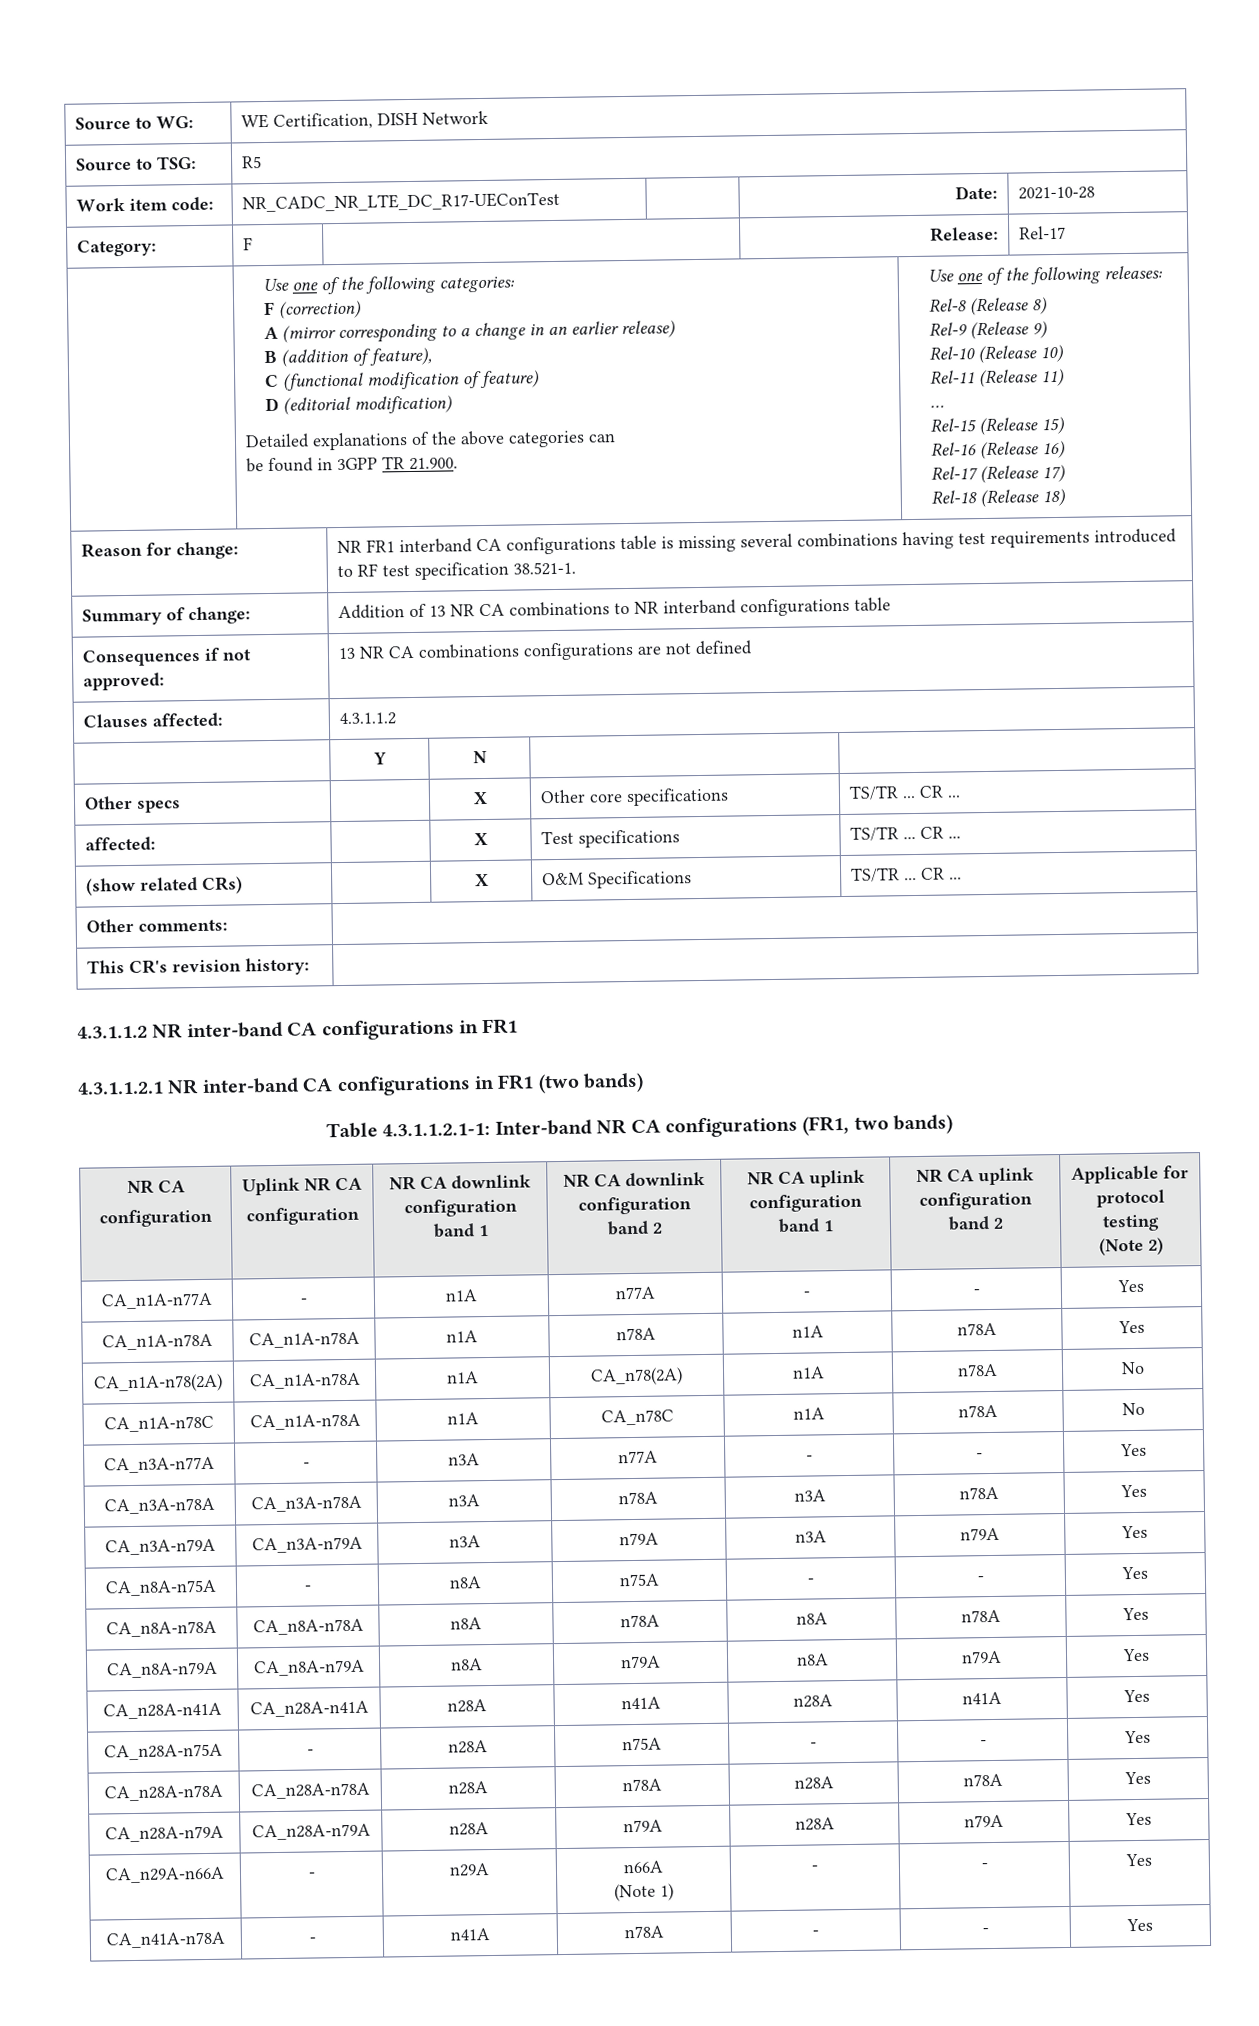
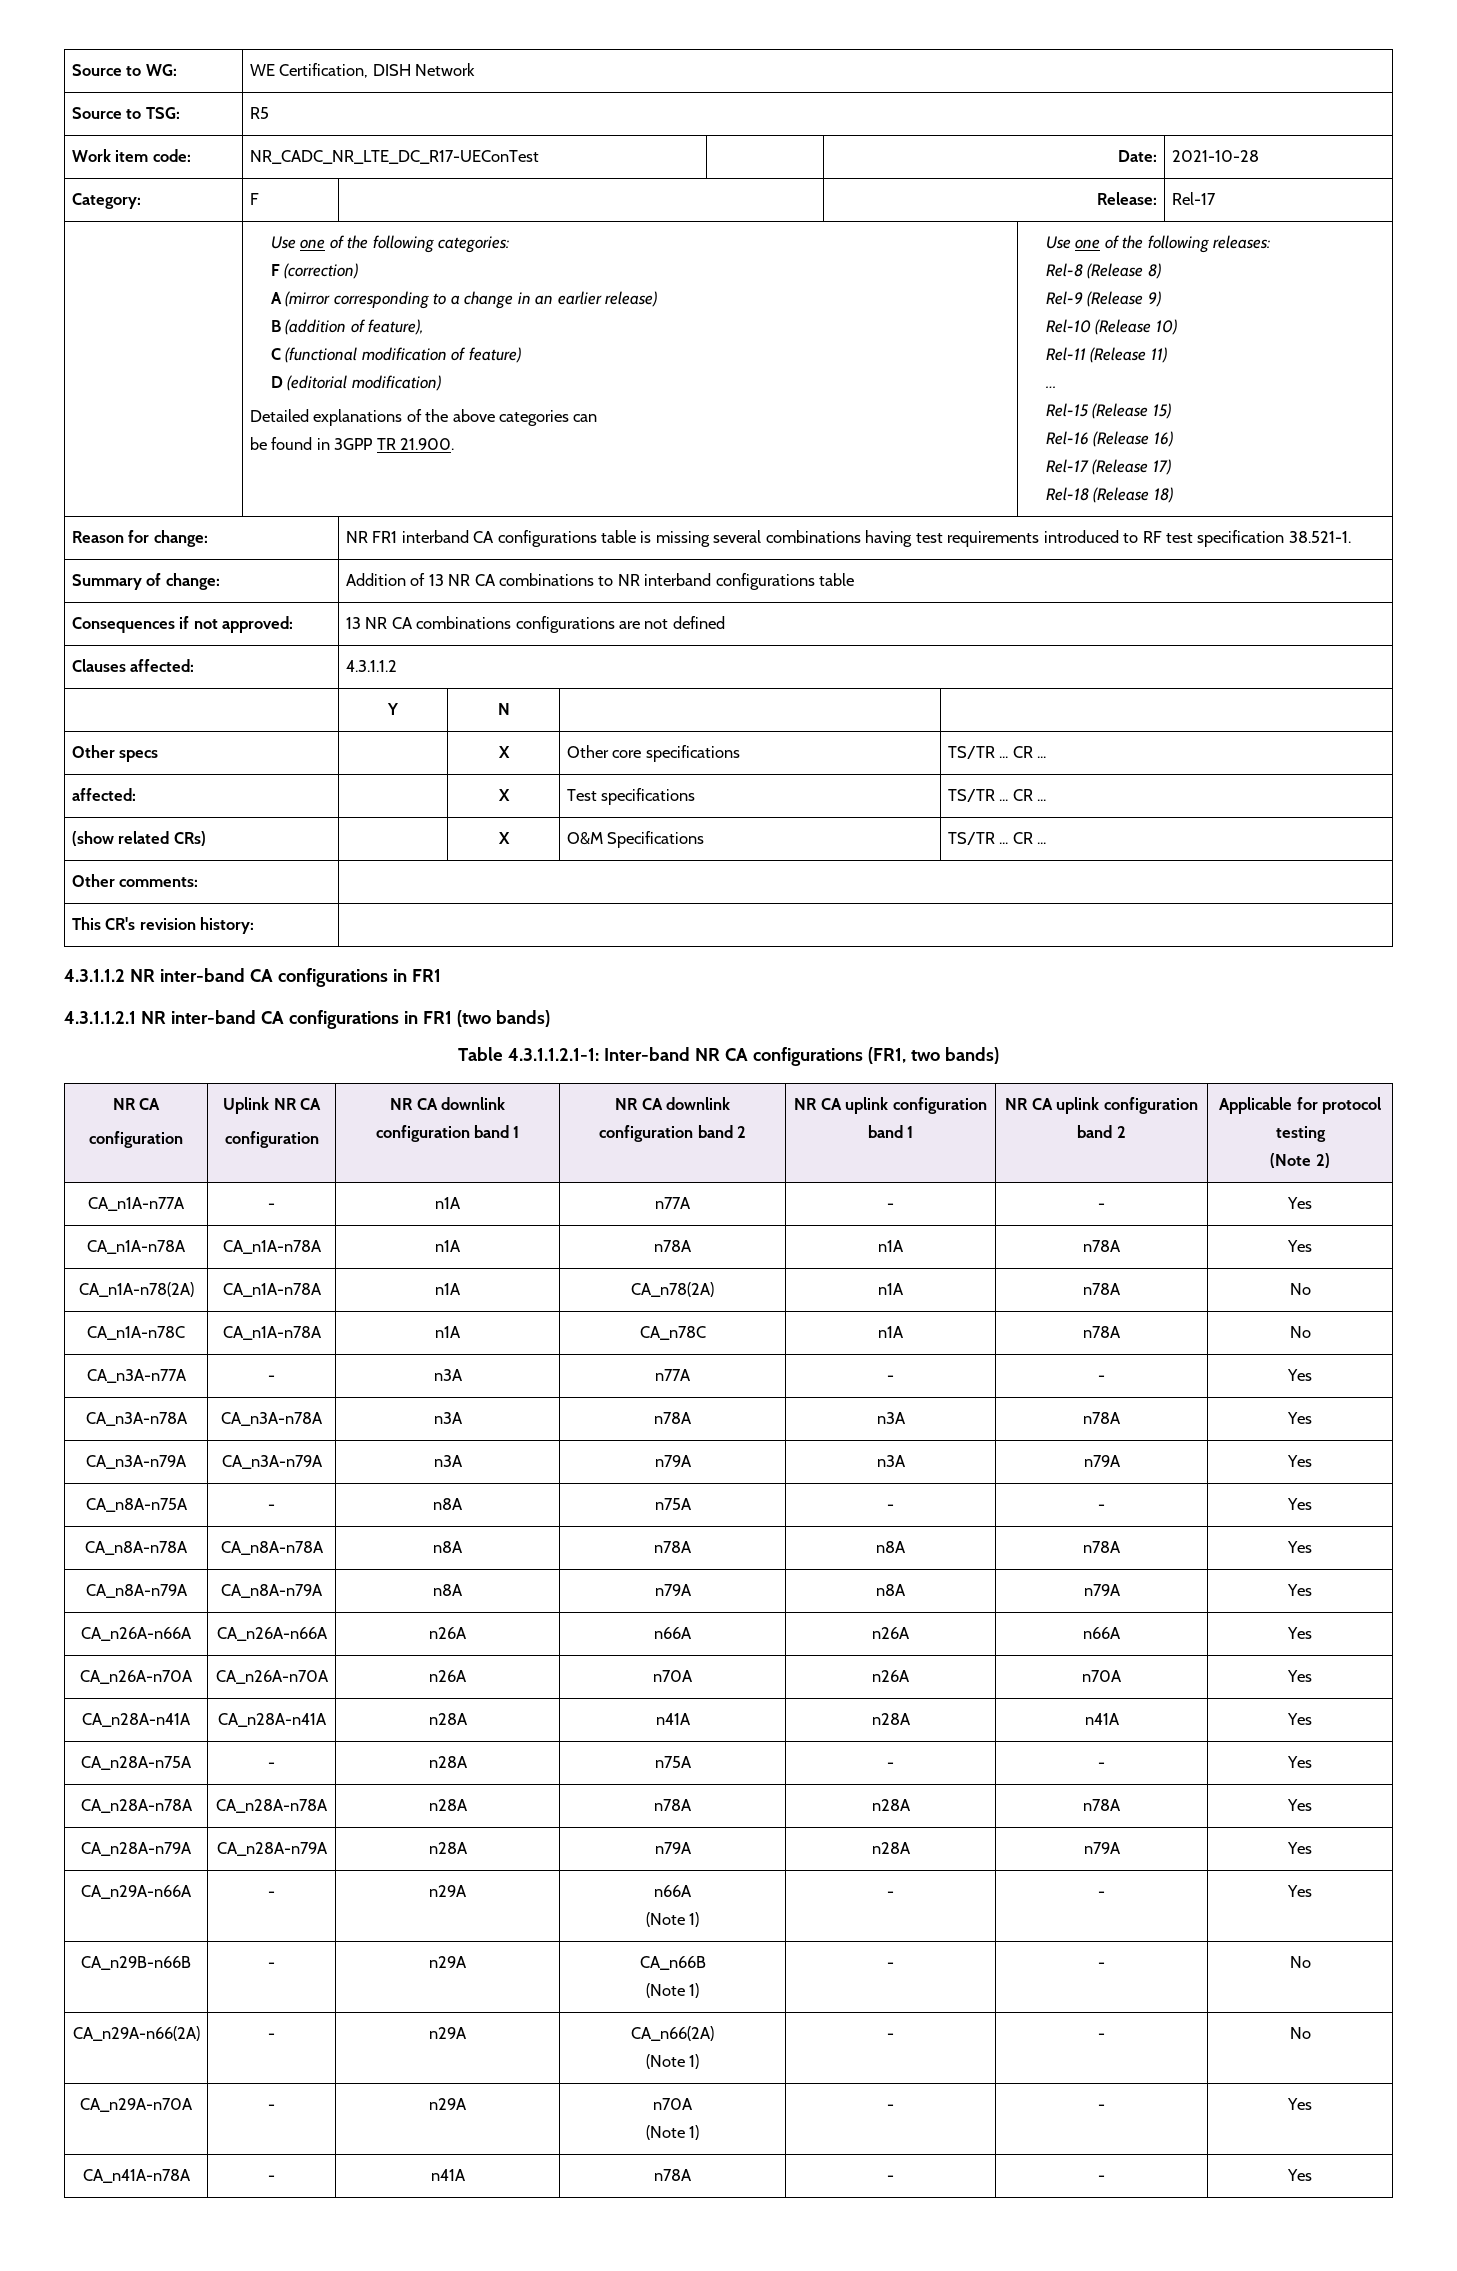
(1150, 1655) none -> [81,1627,192,1641] [216,1627,328,1641] [429,1627,467,1639] [654,1627,692,1639] [872,1627,910,1639] [1083,1627,1121,1639] [1287,1627,1312,1639] [80,1670,193,1684] [215,1670,329,1684] [429,1670,467,1682] [653,1670,693,1682] [872,1670,910,1682] [1082,1670,1122,1682] [1287,1670,1312,1682] // CA_n26A-n66A | CA_n26A-n66A | n26A | n66A | n26A | n66A | Yes // CA_n26A-n70A | CA_n26A-n70A | n26A | n70A | n26A | n70A | Yes
(1152, 1860) none -> [81,1956,191,1970] [268,1962,275,1968] [429,1956,467,1968] [639,1956,706,1970] [645,1983,700,1998] [887,1962,894,1968] [1098,1962,1105,1968] [1289,1956,1311,1968] [72,2026,200,2041] [268,2033,275,2039] [429,2027,467,2039] [631,2026,714,2041] [645,2054,700,2069] [887,2033,894,2039] [1098,2033,1105,2039] [1289,2027,1311,2039] [80,2098,193,2112] [268,2104,275,2110] [429,2098,467,2110] [653,2098,693,2110] [645,2125,700,2140] [887,2104,894,2110] [1098,2104,1105,2110] [1287,2098,1312,2110] // CA_n29B-n66B | - | n29A | CA_n66B // (Note 1) | - | - | No // CA_n29A-n66(2A) | - | n29A | CA_n66(2A) // (Note 1) | - | - | No // CA_n29A-n70A | - | n29A | n70A // (Note 1) | - | - | Yes

